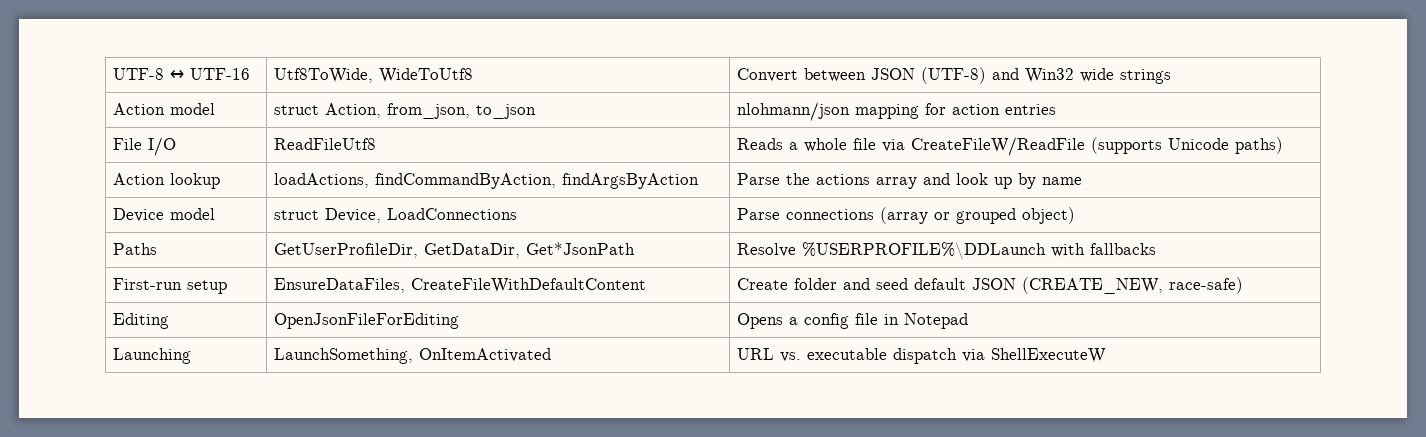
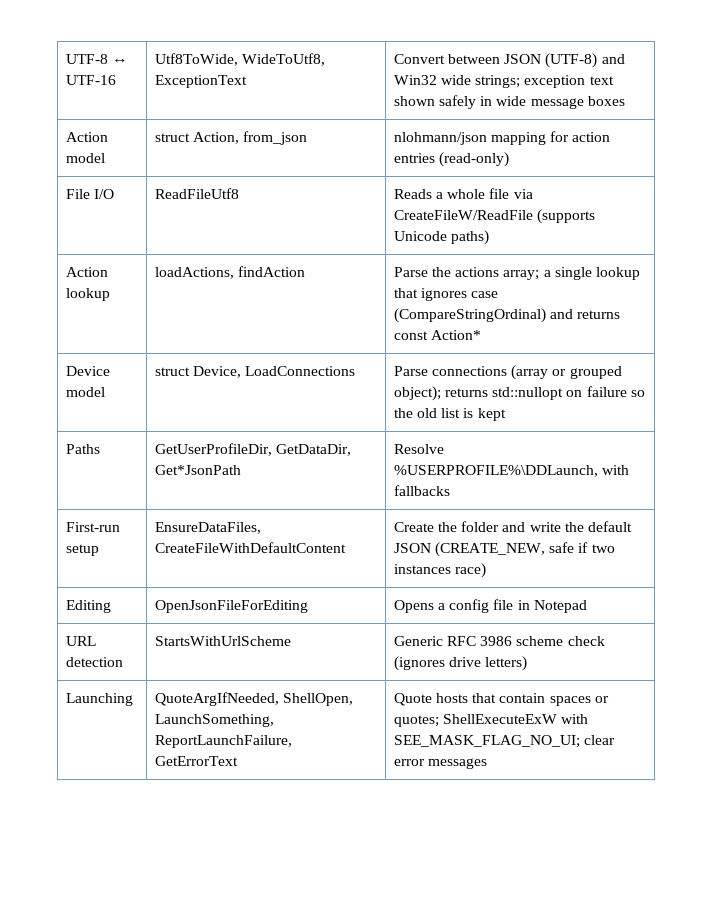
[378,68,473,83] WideToUtf8 -> [241,53,325,66] [154,75,247,88] WideToUtf8, ExceptionText
[1119,69,1171,84] strings -> [475,75,614,88] [393,95,625,109] strings; exception text shown safely in wide message boxes
[386,103,536,119] from_json, to_json -> [243,131,308,145] from_json
(1056, 109) none -> [438,152,509,167] (read-only)
[374,173,699,189] findCommandByAction, findArgsByAction -> [237,266,305,277] findAction
[875,173,1082,189] array and look up by name -> [503,267,640,280] [393,288,499,301] [393,308,621,323] [393,330,481,340] array; a single lookup that ignores case (CompareStringOrdinal) and returns const Action*
[1021,207,1075,224] object) -> [393,386,645,401] [393,408,506,421] object); returns std::nullopt on failure so the old list is kept
[801,242,1046,260] %USERPROFILE%\DDLaunch -> [393,465,598,477] %USERPROFILE%\DDLaunch,
(788, 284) none -> [437,522,457,532] the
[875,278,908,290] seed -> [529,522,584,532] write the
[1168,277,1243,294] race-safe) -> [549,542,615,553] [393,563,486,578] safe if two instances race)
[112,348,191,364] [273,348,551,364] [736,348,1106,364] Launching | LaunchSomething, OnItemActivated | URL vs. executable dispatch via ShellExecuteW -> [65,636,96,646] [65,657,123,667] [154,636,291,646] [393,636,605,646] [393,656,528,671] [65,693,133,706] [154,692,353,706] [154,714,274,727] [154,735,292,748] [154,756,238,766] [393,693,609,706] [393,714,589,727] [393,735,615,748] [393,758,487,769] URL detection | StartsWithUrlScheme | Generic RFC 3986 scheme check (ignores drive letters) // Launching | QuoteArgIfNeeded, ShellOpen, LaunchSomething, ReportLaunchFailure, GetErrorText | Quote hosts that contain spaces or quotes; ShellExecuteExW with SEE_MASK_FLAG_NO_UI; clear error messages

